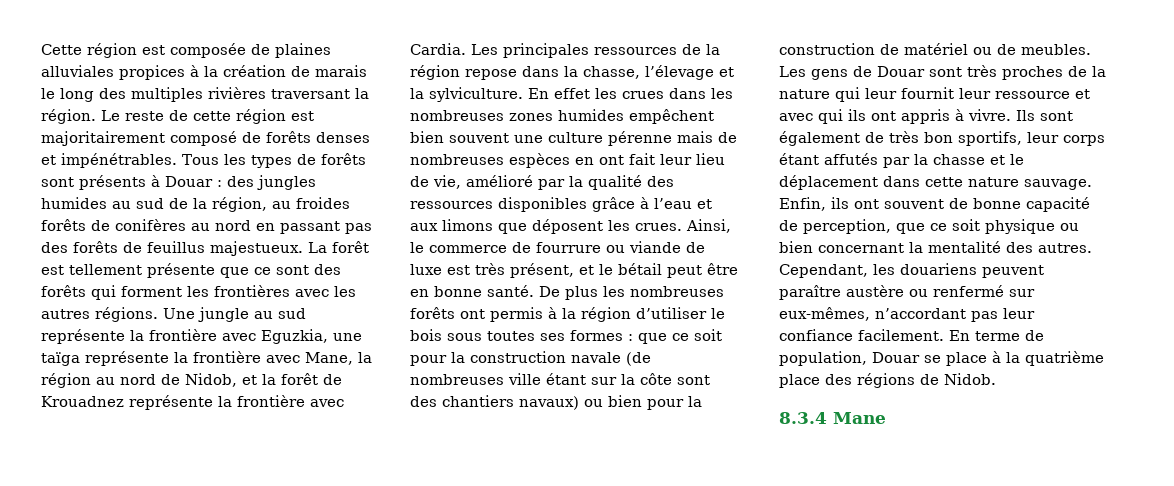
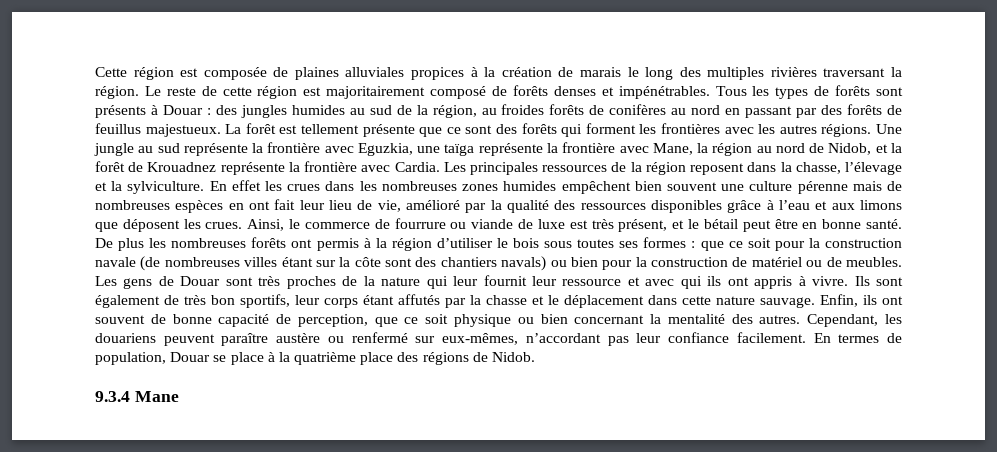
[345,223,372,234] pas -> [796,108,818,118] par
[465,69,517,80] repose -> [690,163,745,175] reposent
[508,373,541,385] ville -> [244,257,278,267] villes
[519,396,579,410] navaux) -> [501,256,547,271] navals)
[975,331,1020,341] terme -> [838,334,880,343] termes
[779,412,827,424] 8.3.4 -> [95,391,130,402] 9.3.4

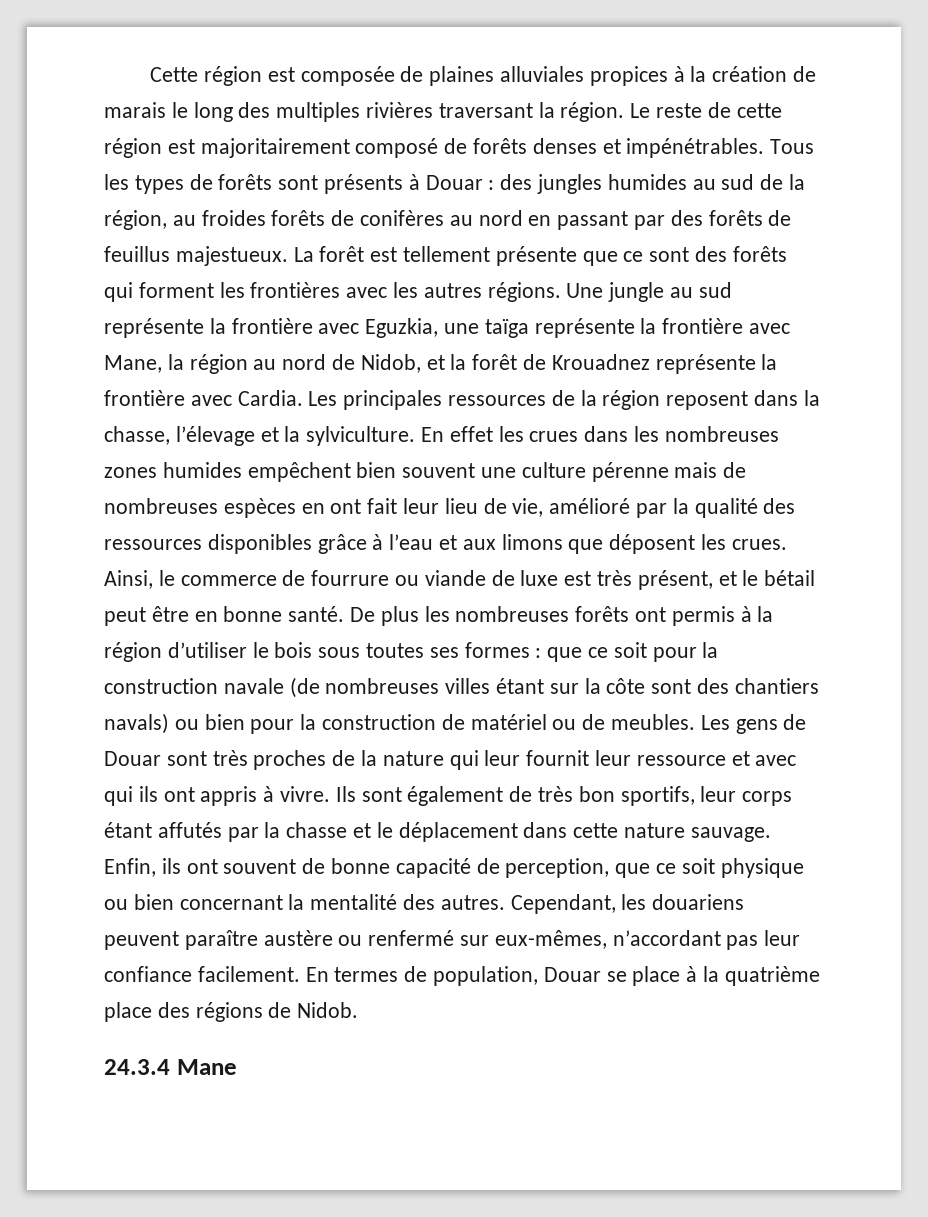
[95,391,130,402] 9.3.4 -> [104,1059,170,1075] 24.3.4

